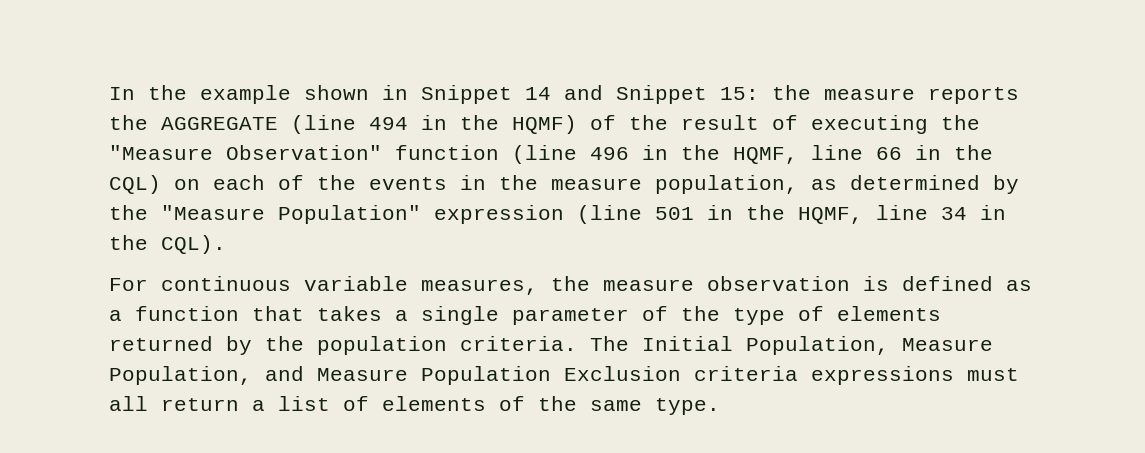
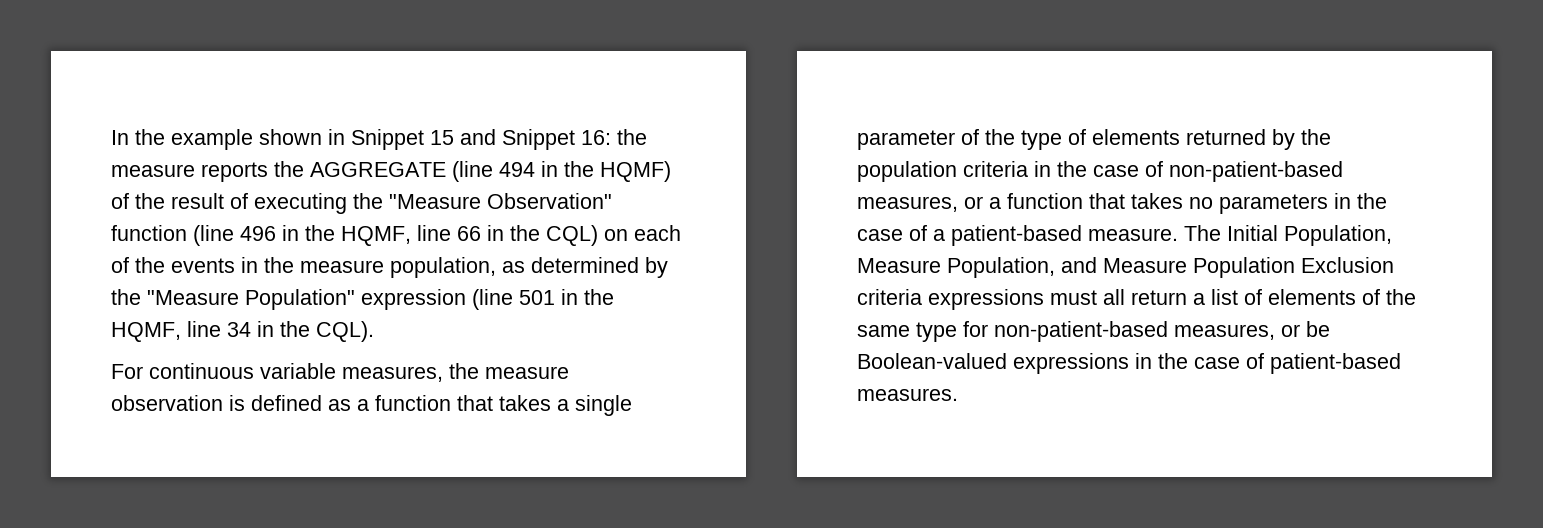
[525,87,551,100] 14 -> [430,130,454,145] 15
[720,87,759,100] 15: -> [581,130,611,145] 16:
[460,336,577,351] criteria. -> [963,161,1343,182] [857,193,1387,214] [857,225,1178,246] criteria in the case of non-patient-based measures, or a function that takes no parameters in the case of a patient-based measure.
[655,398,720,415] type. -> [916,321,1330,342] [857,353,1401,374] [857,388,958,401] type for non-patient-based measures, or be Boolean-valued expressions in the case of patient-based measures.

